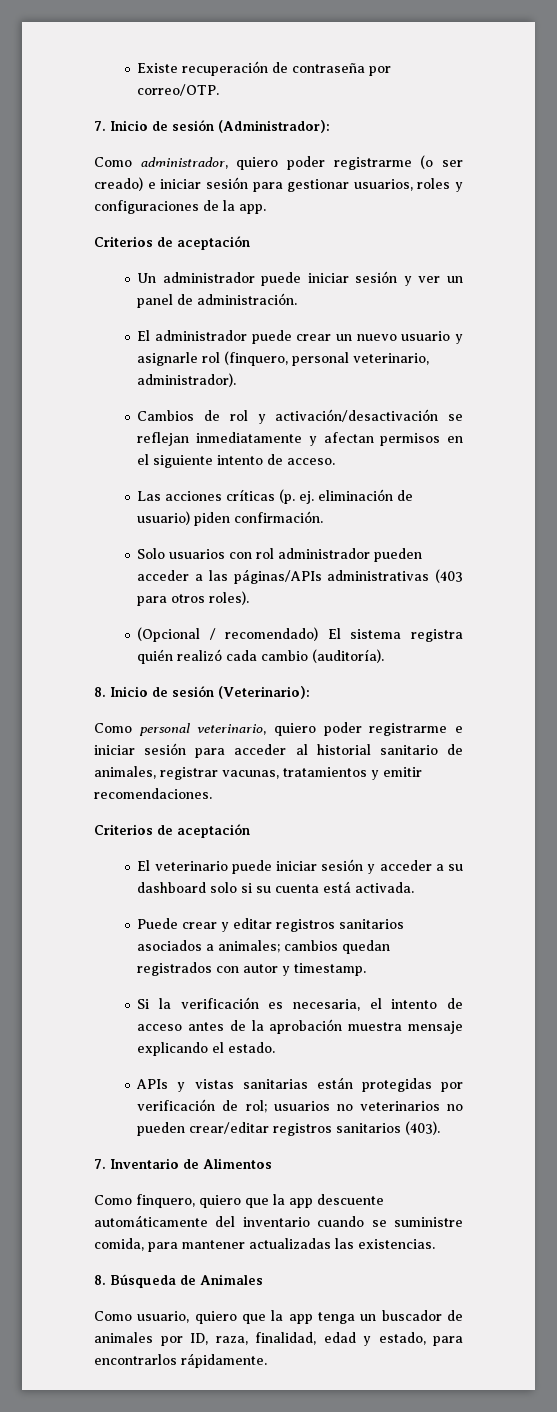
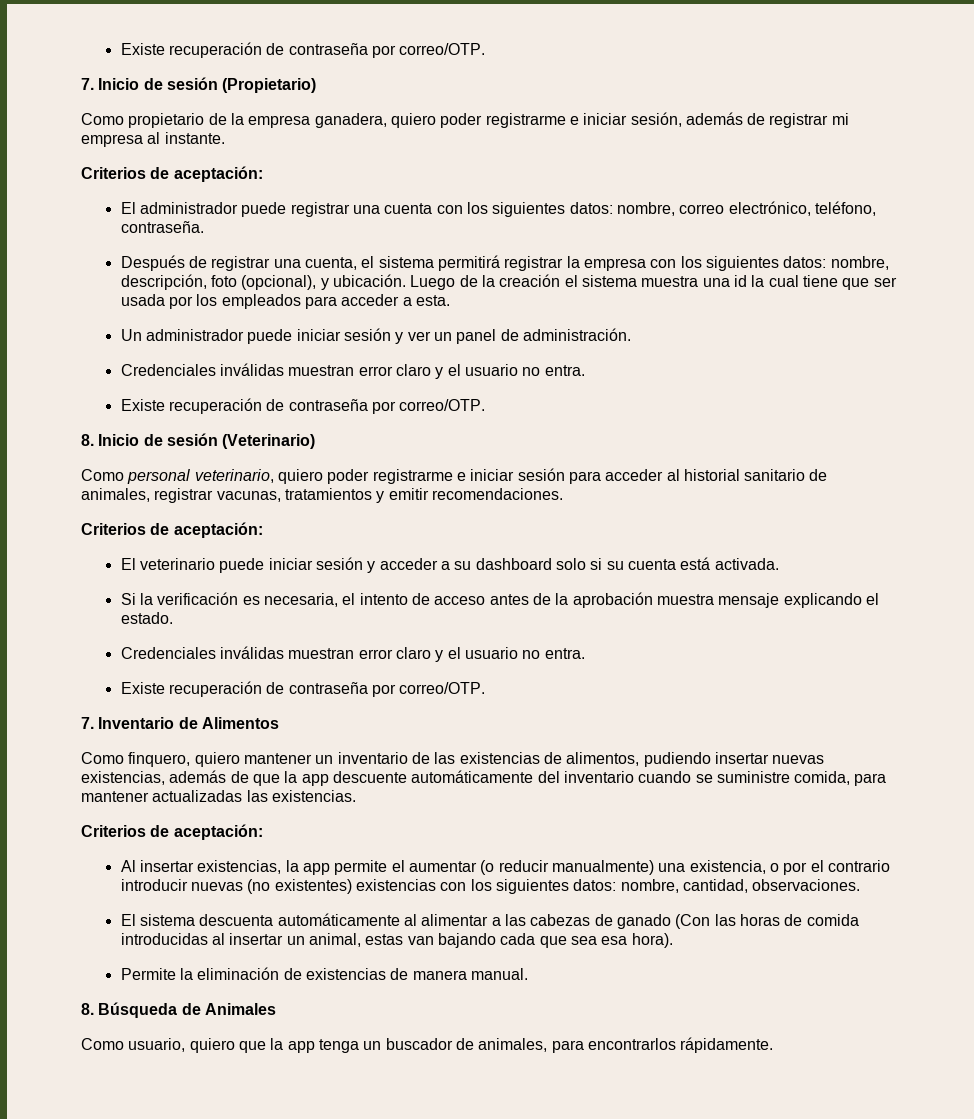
[218,120,330,133] [94,155,463,170] [94,177,463,192] [94,200,266,214] [94,236,250,250] (Administrador): // Como administrador, quiero poder registrarme (o ser creado) e iniciar sesión para gestionar usuarios, roles y configuraciones de la app. // Criterios de aceptación -> [222,78,317,93] [81,112,849,128] [81,132,225,147] [81,166,263,182] [120,201,876,217] [120,221,204,233] [120,255,889,271] [120,274,897,290] [120,294,450,309] (Propietario) // Como propietario de la empresa ganadera, quiero poder registrarme e iniciar sesión, además de registrar mi empresa al instante. // Criterios de aceptación: // El administrador puede registrar una cuenta con los siguientes datos: nombre, correo electrónico, teléfono, contraseña. // Después de registrar una cuenta, el sistema permitirá registrar la empresa con los siguientes datos: nombre, descripción, foto (opcional), y ubicación. Luego de la creación el sistema muestra una id la cual tiene que ser usada por los empleados para acceder a esta.
[137,330,464,344] [137,351,430,366] [137,373,237,387] [137,409,463,424] [137,432,463,446] [137,454,336,468] [137,489,414,504] [137,511,324,526] [137,548,423,562] [137,569,463,584] [137,591,250,606] [137,627,463,642] [137,649,385,664] El administrador puede crear un nuevo usuario y asignarle rol (finquero, personal veterinario, administrador). // Cambios de rol y activación/desactivación se reflejan inmediatamente y afectan permisos en el siguiente intento de acceso. // Las acciones críticas (p. ej. eliminación de usuario) piden confirmación. // Solo usuarios con rol administrador pueden acceder a las páginas/APIs administrativas (403 para otros roles). // (Opcional / recomendado) El sistema registra quién realizó cada cambio (auditoría). -> [120,363,585,379] [120,398,486,414] Credenciales inválidas muestran error claro y el usuario no entra. // Existe recuperación de contraseña por correo/OTP.
[218,686,310,699] (Veterinario): -> [222,434,316,449] (Veterinario)
[177,824,250,838] aceptación -> [173,522,263,538] aceptación:
[137,918,405,932] [137,940,391,954] [137,962,367,976] // Puede crear y editar registros sanitarios asociados a animales; cambios quedan registrados con autor y timestamp. -> (779, 564) none
[136,1077,463,1092] [137,1099,463,1113] [137,1121,441,1136] APIs y vistas sanitarias están protegidas por verificación de rol; usuarios no veterinarios no pueden crear/editar registros sanitarios (403). -> [120,646,585,662] [120,681,486,697] Credenciales inválidas muestran error claro y el usuario no entra. // Existe recuperación de contraseña por correo/OTP.
(241, 1201) none -> [243,752,825,767] [81,770,249,785] mantener un inventario de las existencias de alimentos, pudiendo insertar nuevas existencias, además de
(435, 1244) none -> [81,824,263,840] [120,860,890,875] [120,879,861,894] [120,913,859,929] [120,933,673,948] [120,967,528,980] // Criterios de aceptación: // Al insertar existencias, la app permite el aumentar (o reducir manualmente) una existencia, o por el contrario introducir nuevas (no existentes) existencias con los siguientes datos: nombre, cantidad, observaciones. // El sistema descuenta automáticamente al alimentar a las cabezas de ganado (Con las horas de comida introducidas al insertar un animal, estas van bajando cada que sea esa hora). // Permite la eliminación de existencias de manera manual.
[94,1332,426,1346] animales por ID, raza, finalidad, edad y estado, -> [478,1038,548,1052] animales,

